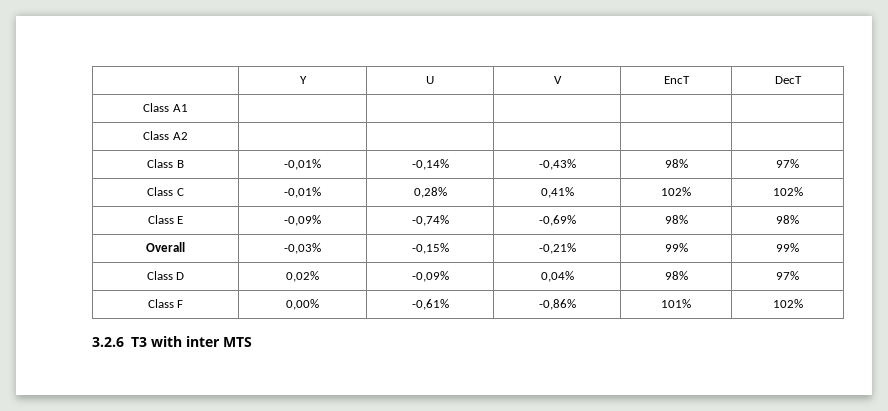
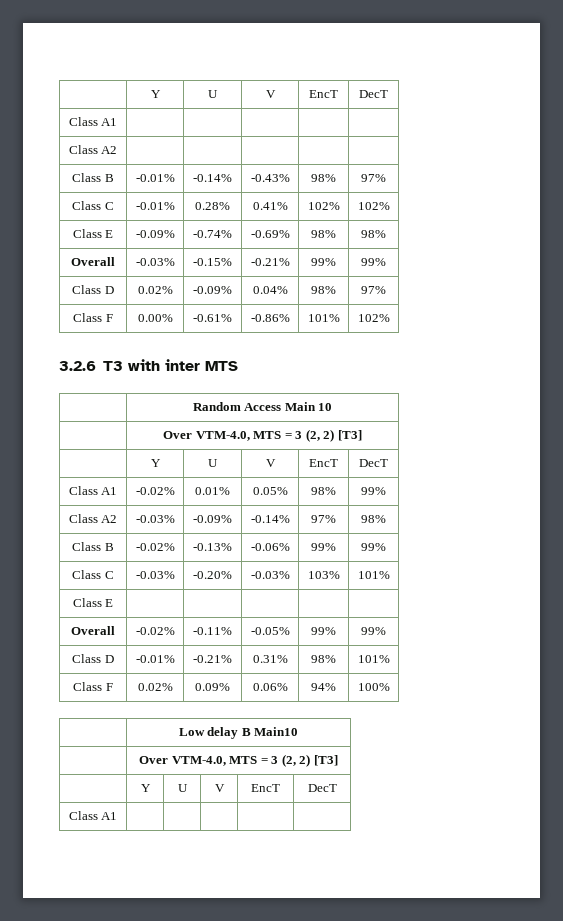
[284,159,321,170] [411,159,449,170] [538,159,576,170] -0,01% | -0,14% | -0,43% -> [135,174,175,182] [193,174,232,182] [250,174,290,182] -0.01% | -0.14% | -0.43%
[284,187,321,198] [413,187,447,198] [540,187,574,198] -0,01% | 0,28% | 0,41% -> [135,202,175,210] [195,202,230,210] [252,202,288,210] -0.01% | 0.28% | 0.41%
[284,215,321,226] [411,215,449,226] [538,215,576,226] -0,09% | -0,74% | -0,69% -> [135,230,175,238] [193,230,232,238] [250,230,290,238] -0.09% | -0.74% | -0.69%
[284,243,321,254] [411,243,449,254] [538,243,576,254] [664,243,688,252] [776,243,799,252] [146,271,185,280] [286,271,319,282] [411,271,449,282] [540,271,574,282] -0,03% | -0,15% | -0,21% | 99% | 99% // Class D | 0,02% | -0,09% | 0,04% -> [135,258,175,266] [193,258,232,266] [250,258,290,266] [311,258,336,266] [361,258,386,266] [72,285,114,294] [137,286,173,294] [193,286,232,294] [252,286,288,294] -0.03% | -0.15% | -0.21% | 99% | 99% // Class D | 0.02% | -0.09% | 0.04%
[286,299,319,310] [411,299,449,310] [538,299,576,310] 0,00% | -0,61% | -0,86% -> [137,314,173,322] [193,314,232,322] [250,314,290,322] 0.00% | -0.61% | -0.86%
(252, 342) none -> [192,402,333,411] [163,429,362,442] [150,459,161,467] [208,459,218,467] [265,459,276,467] [309,459,338,467] [359,459,388,467] [68,486,118,495] [135,487,175,495] [195,487,230,495] [252,487,288,495] [311,487,336,495] [361,487,386,495] [68,514,118,523] [135,515,175,523] [193,515,232,523] [250,515,290,523] [311,515,336,523] [361,515,386,523] [72,542,114,551] [135,543,175,551] [193,543,232,551] [250,543,290,551] [311,543,336,551] [361,543,386,551] [72,570,114,579] [135,571,175,579] [193,571,232,579] [250,571,290,579] [307,571,340,579] [357,571,390,579] [72,598,114,607] [71,626,115,635] [135,627,175,635] [193,627,232,635] [250,627,290,635] [311,627,336,635] [361,627,386,635] [72,654,114,663] [135,655,175,663] [193,655,232,663] [252,655,288,663] [311,655,336,663] [357,655,390,663] [73,682,113,691] [137,683,173,691] [195,683,230,691] [252,683,288,691] [311,683,336,691] [357,683,390,691] [178,727,299,739] [139,754,338,767] [140,784,151,792] [177,784,188,792] [214,784,225,792] [251,784,280,792] [307,784,337,792] [68,811,118,820] // | Random Access Main 10 // | Over VTM-4.0, MTS = 3 (2, 2) [T3] // | Y | U | V | EncT | DecT // Class A1 | -0.02% | 0.01% | 0.05% | 98% | 99% // Class A2 | -0.03% | -0.09% | -0.14% | 97% | 98% // Class B | -0.02% | -0.13% | -0.06% | 99% | 99% // Class C | -0.03% | -0.20% | -0.03% | 103% | 101% // Class E | | | | | // Overall | -0.02% | -0.11% | -0.05% | 99% | 99% // Class D | -0.01% | -0.21% | 0.31% | 98% | 101% // Class F | 0.02% | 0.09% | 0.06% | 94% | 100% // | Low delay B Main10 // | Over VTM-4.0, MTS = 3 (2, 2) [T3] // | Y | U | V | EncT | DecT // Class A1 | | | | |

